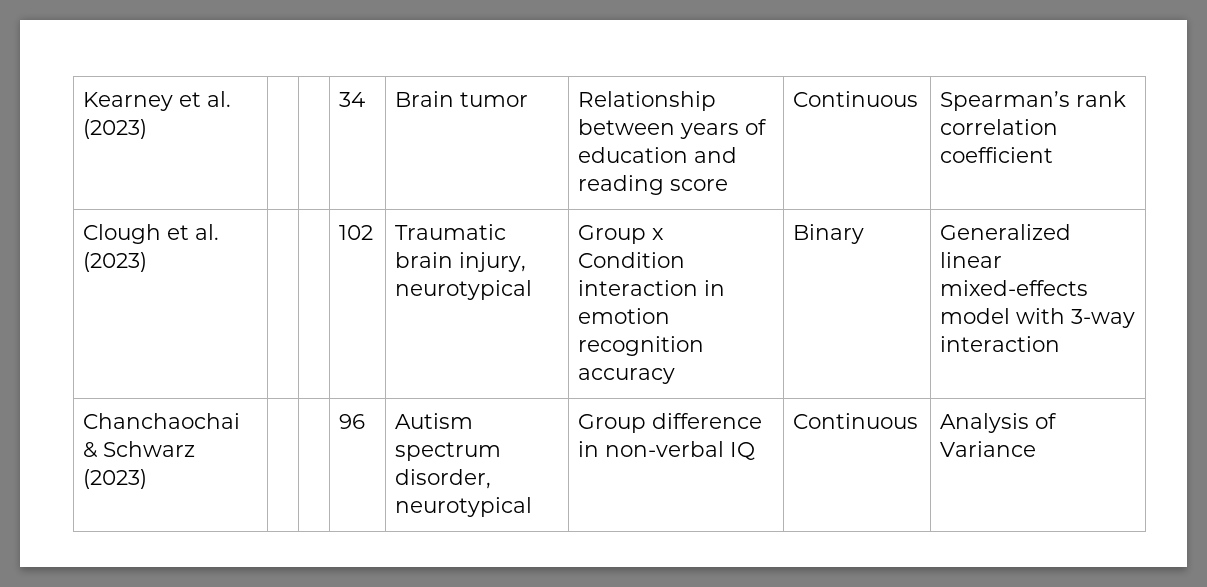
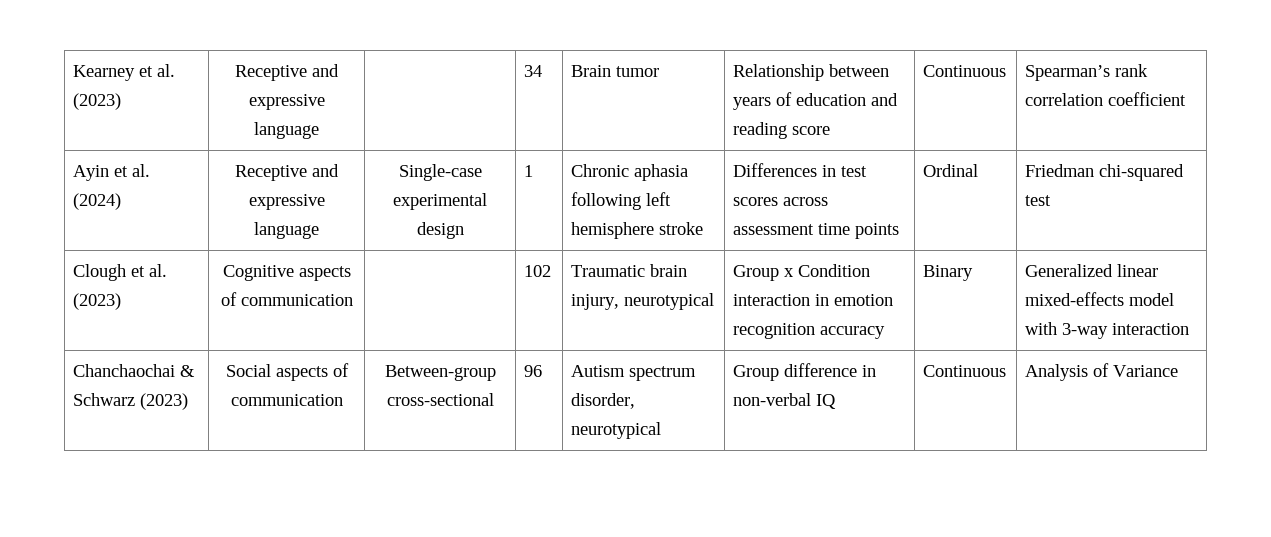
(148, 129) none -> [235,64,339,81] [248,94,325,110] [254,122,319,139] Receptive and expressive language
(1054, 155) none -> [73,164,151,181] [73,193,122,210] [235,164,339,181] [248,194,325,210] [254,222,319,239] [398,164,482,181] [393,193,488,210] [416,222,464,239] [524,165,534,177] [571,164,689,181] [571,192,672,210] [571,222,704,239] [733,163,868,177] [733,197,829,206] [733,223,900,239] [923,164,979,177] [1025,164,1185,181] [1025,195,1052,206] // Ayin et al. (2024) | Receptive and expressive language | Single-case experimental design | 1 | Chronic aphasia following left hemisphere stroke | Differences in test scores across assessment time points | Ordinal | Friedman chi-squared test
(148, 262) none -> [222,265,351,281] [220,292,353,306] Cognitive aspects of communication
(148, 479) | -> [225,363,349,381] [230,394,343,406] [384,365,496,381] [386,393,494,406] Social aspects of communication | Between-group cross-sectional

